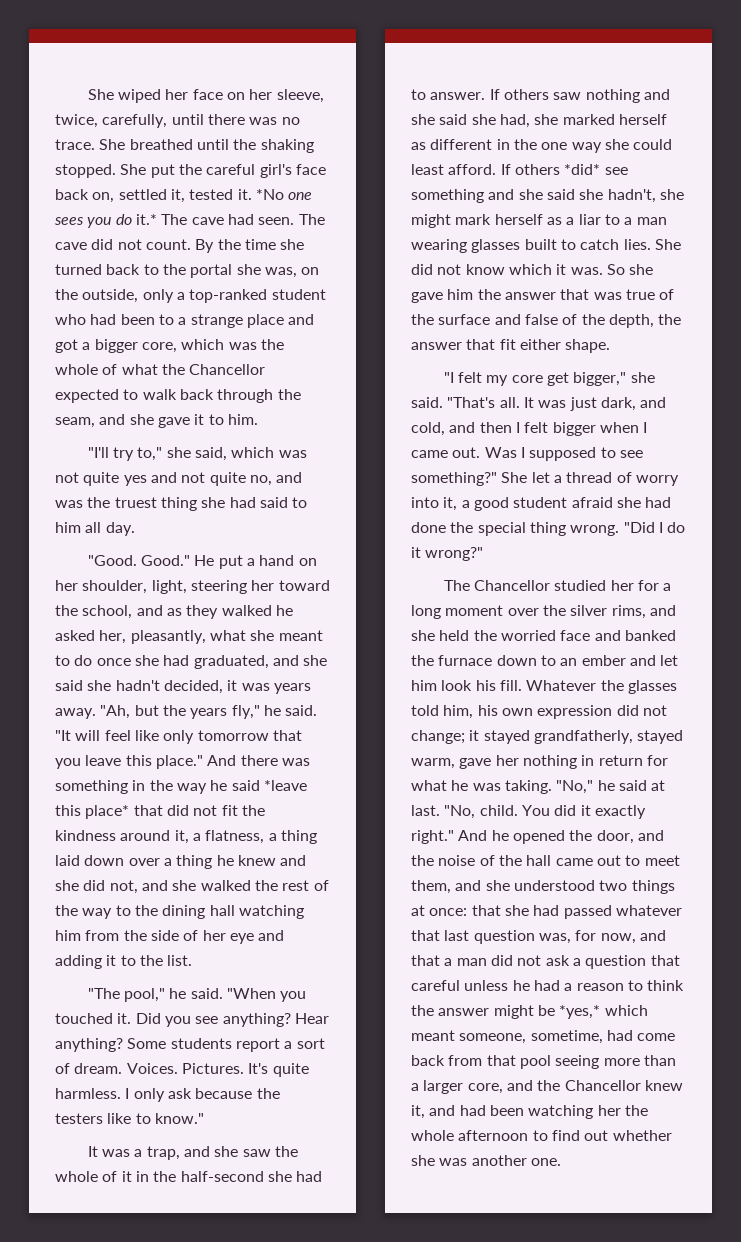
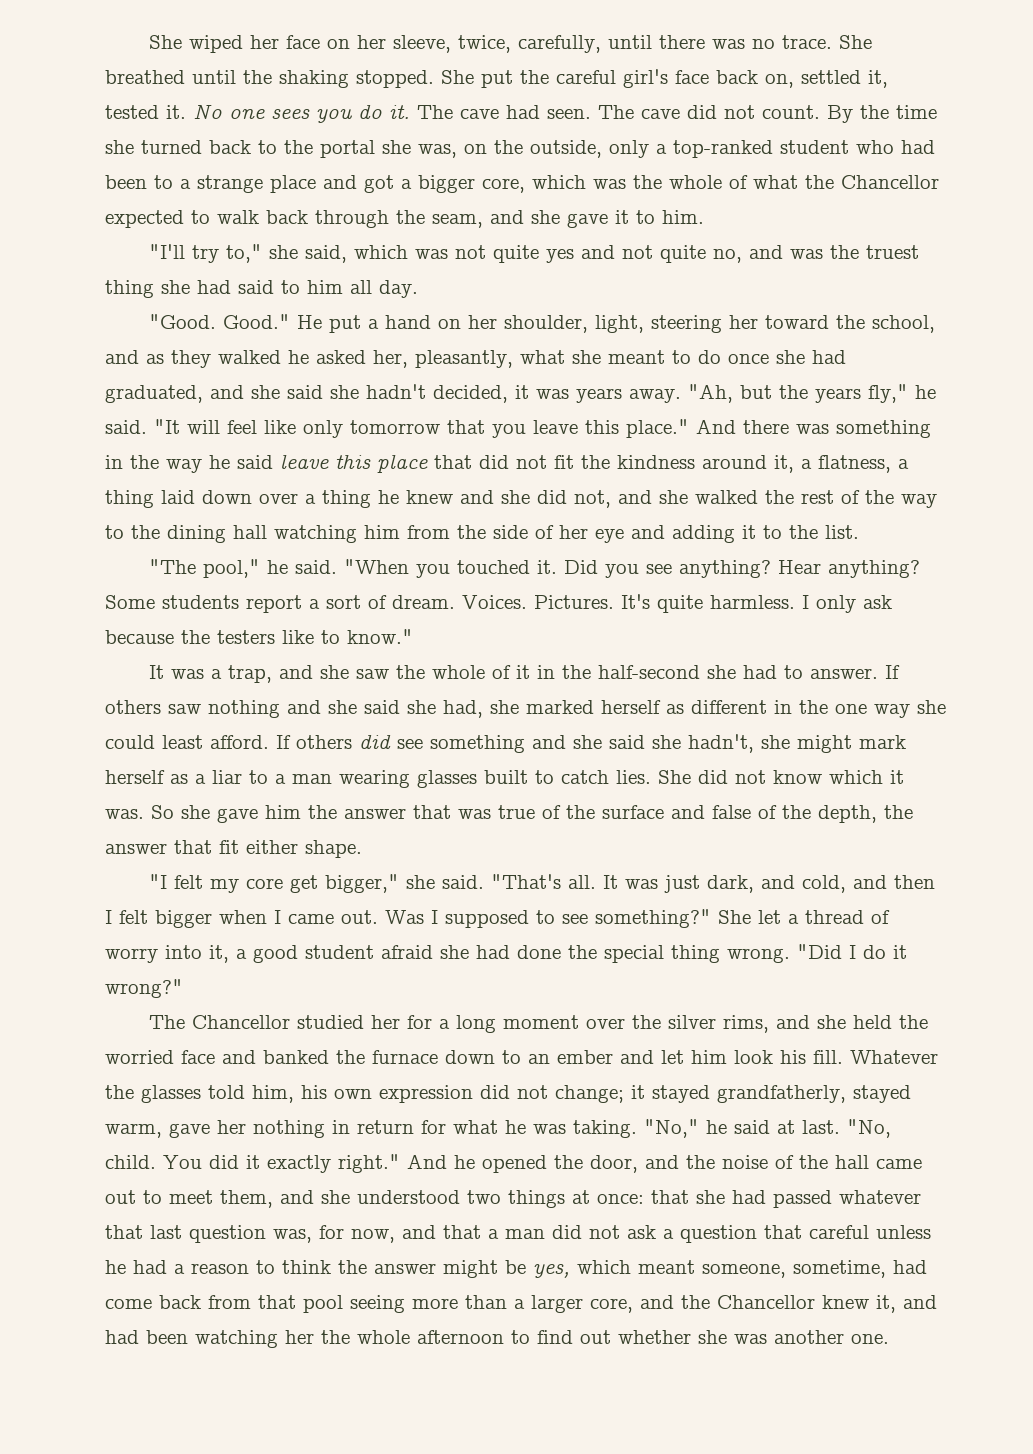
[255,189,284,200] *No -> [193,104,222,119] No
[135,214,157,225] it.* -> [389,105,410,119] it.
[263,780,307,791] [55,805,130,819] *leave this place* -> [280,454,428,473] leave this place
[564,164,601,175] *did* -> [359,735,391,749] did
[559,1005,601,1019] *yes,* -> [533,1264,570,1278] yes,

